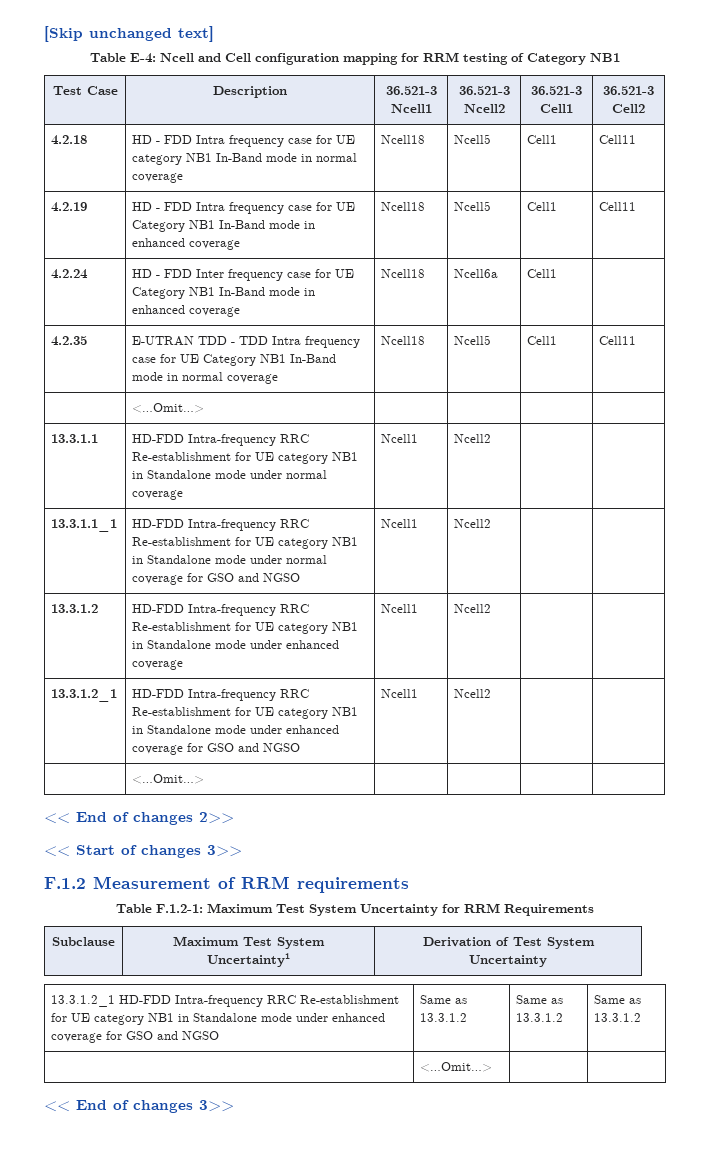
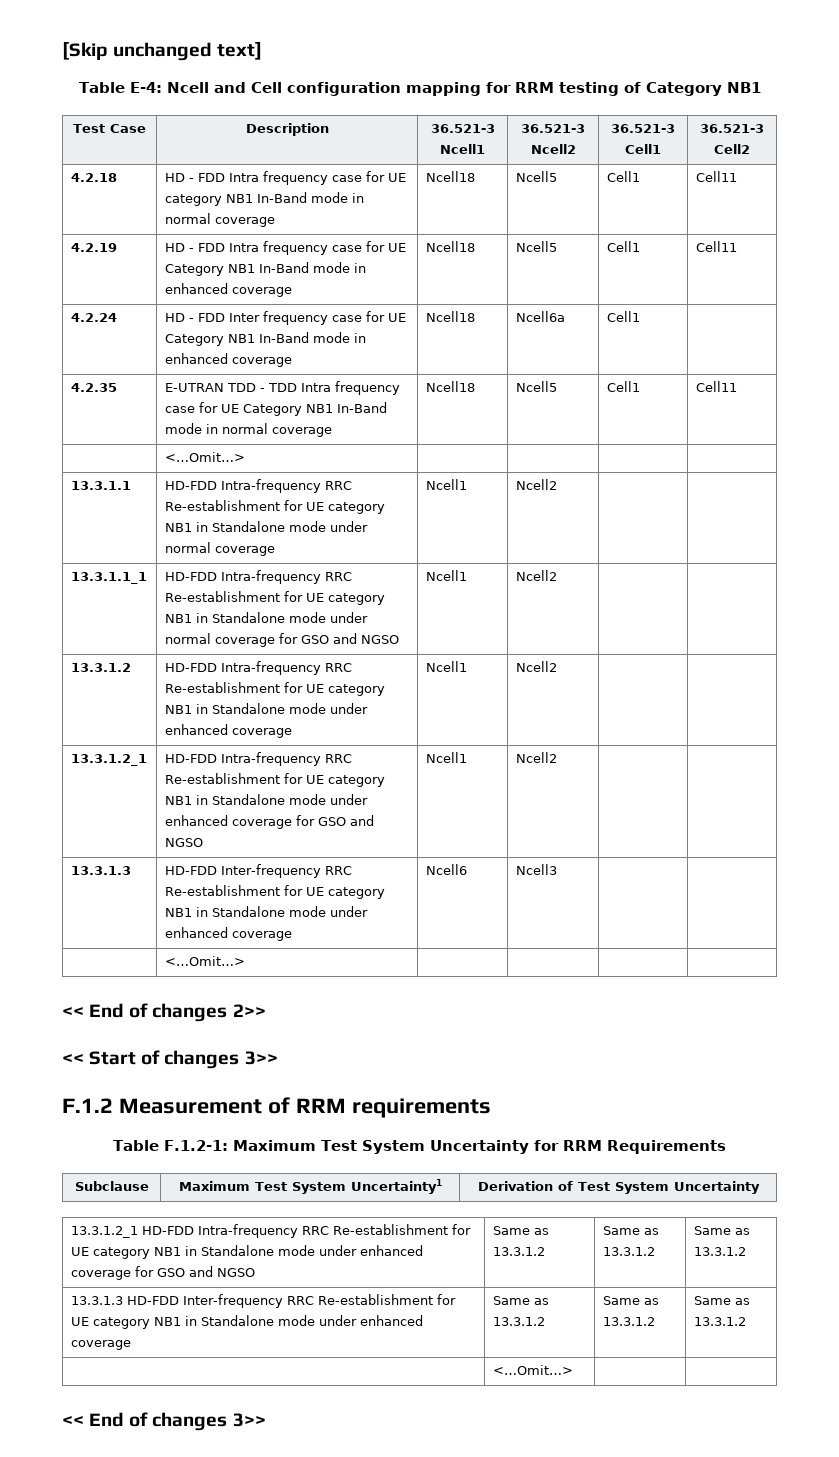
(492, 693) none -> [70,866,131,875] [164,864,352,878] [164,885,385,899] [164,906,368,917] [164,927,292,941] [425,864,467,875] [515,864,557,875] // 13.3.1.3 | HD-FDD Inter-frequency RRC Re-establishment for UE category NB1 in Standalone mode under enhanced coverage | Ncell6 | Ncell3 | |
(642, 1017) none -> [70,1294,456,1308] [70,1315,423,1329] [70,1340,131,1350] [492,1296,549,1305] [492,1317,545,1326] [602,1296,659,1305] [602,1317,655,1326] [693,1296,750,1305] [693,1317,746,1326] // 13.3.1.3 HD-FDD Inter-frequency RRC Re-establishment for UE category NB1 in Standalone mode under enhanced coverage | Same as 13.3.1.2 | Same as 13.3.1.2 | Same as 13.3.1.2

